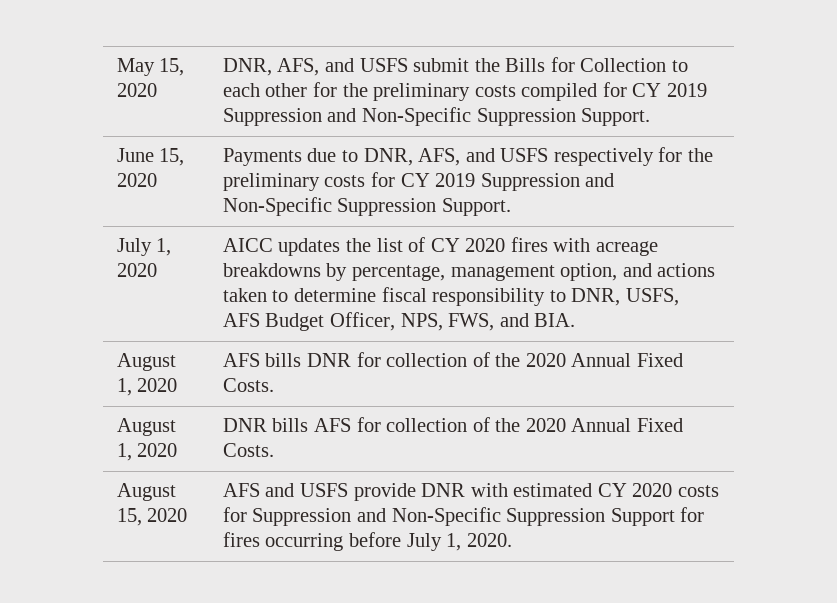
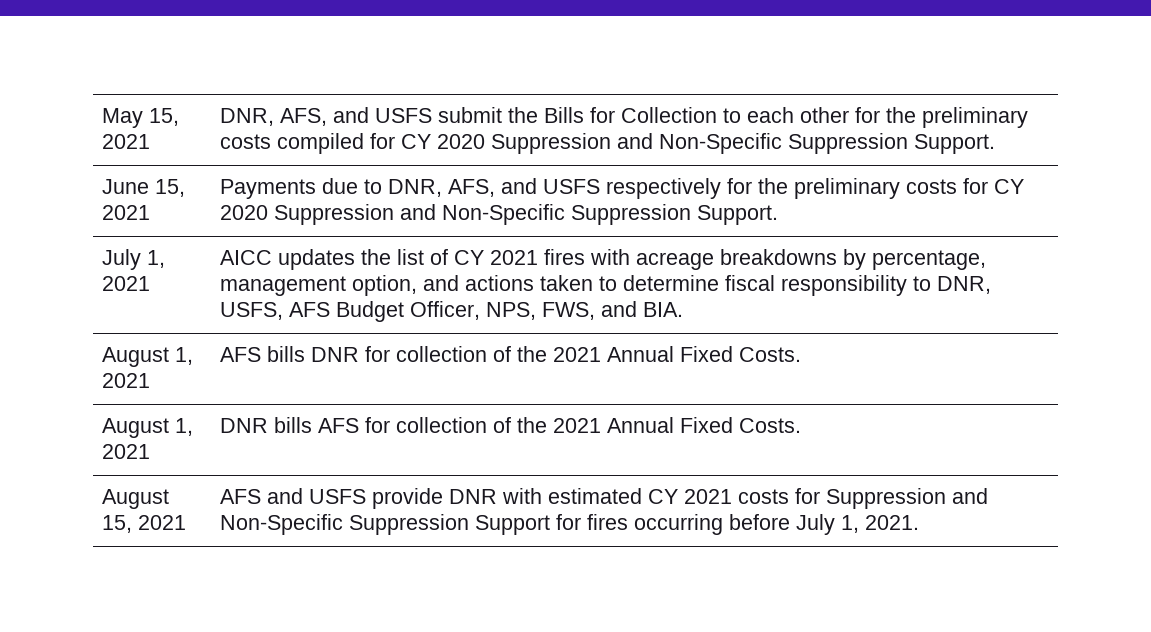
[116,83,157,97] 2020 -> [102,134,151,149] 2021
[666,83,707,97] 2019 -> [437,134,486,149] 2020
[116,173,157,187] 2020 -> [102,205,151,220] 2021
[435,173,476,187] 2019 -> [220,205,269,220] 2020
[116,263,157,277] 2020 -> [102,276,151,291] 2021
[465,238,506,252] 2020 -> [490,250,539,265] 2021
[137,378,178,392] 2020 -> [102,373,151,388] 2021
[525,353,566,367] 2020 -> [553,347,602,362] 2021
[137,443,178,457] 2020 -> [102,444,151,459] 2021
[525,418,566,432] 2020 -> [553,418,602,433] 2021
[147,508,188,522] 2020 -> [138,515,187,530] 2021
[632,483,673,497] 2020 -> [684,489,733,504] 2021
[466,533,512,547] 2020. -> [865,515,920,530] 2021.

